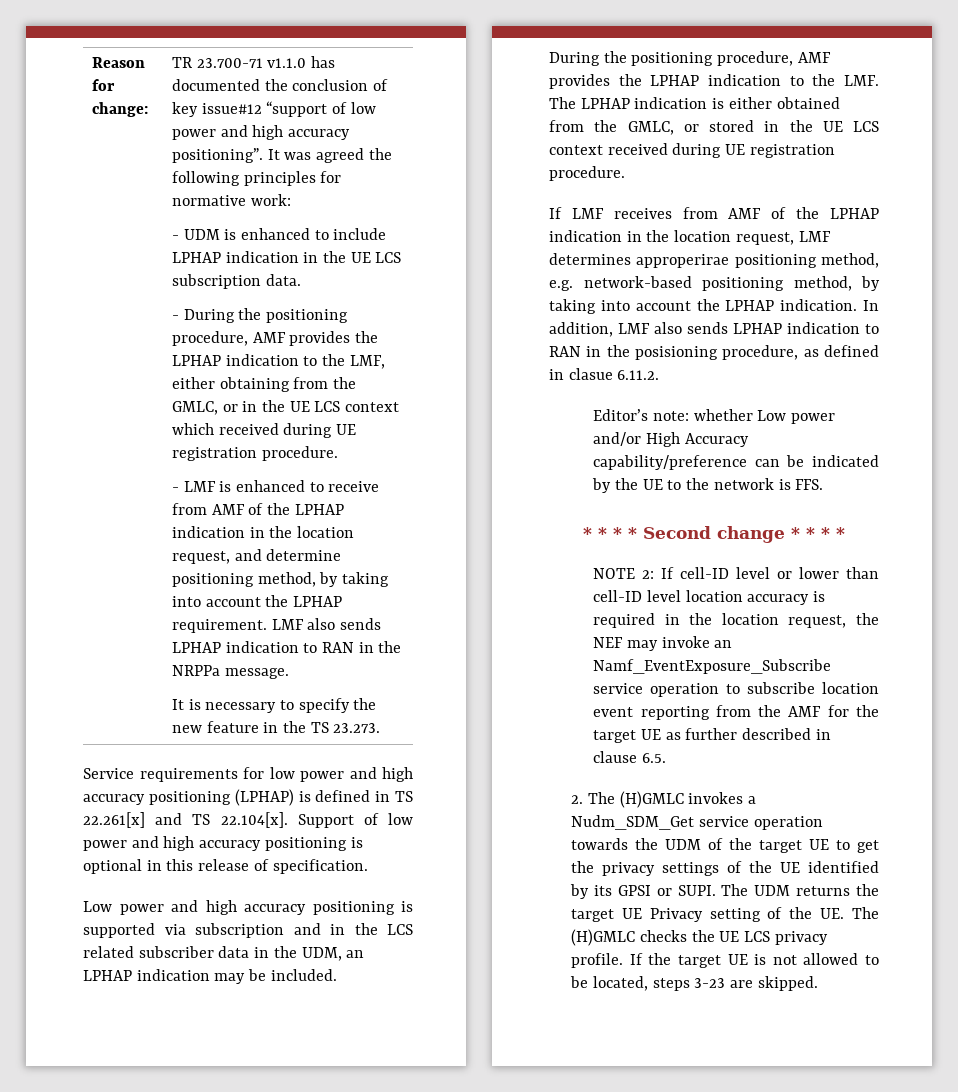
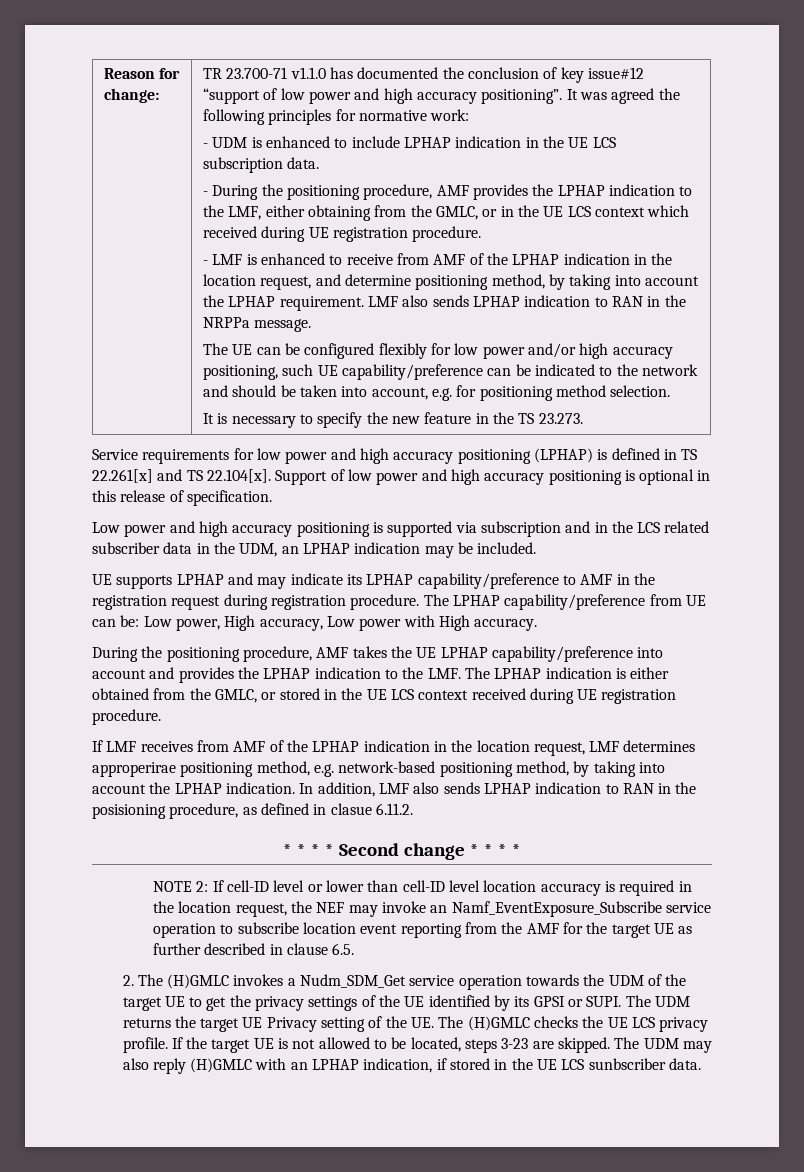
(289, 673) none -> [203,343,673,359] [203,364,698,380] [203,385,671,401] // The UE can be configured flexibly for low power and/or high accuracy positioning, such UE capability/preference can be indicated to the network and should be taken into account, e.g. for positioning method selection.
[549,51,831,66] // During the positioning procedure, AMF -> [92,573,655,589] [92,594,706,610] [92,615,538,631] [92,646,664,662] [92,667,175,679] // UE supports LPHAP and may indicate its LPHAP capability/preference to AMF in the registration request during registration procedure. The LPHAP capability/preference from UE can be: Low power, High accuracy, Low power with High accuracy. // During the positioning procedure, AMF takes the UE LPHAP capability/preference into account and
[593,409,836,424] [593,432,749,447] [593,455,879,470] [592,478,824,493] // Editor’s note: whether Low power and/or High Accuracy capability/preference can be indicated by the UE to the network is FFS. -> (413, 809) none
(818, 983) none -> [614,1037,712,1053] [122,1058,701,1074] The UDM may also reply (H)GMLC with an LPHAP indication, if stored in the UE LCS sunbscriber data.

